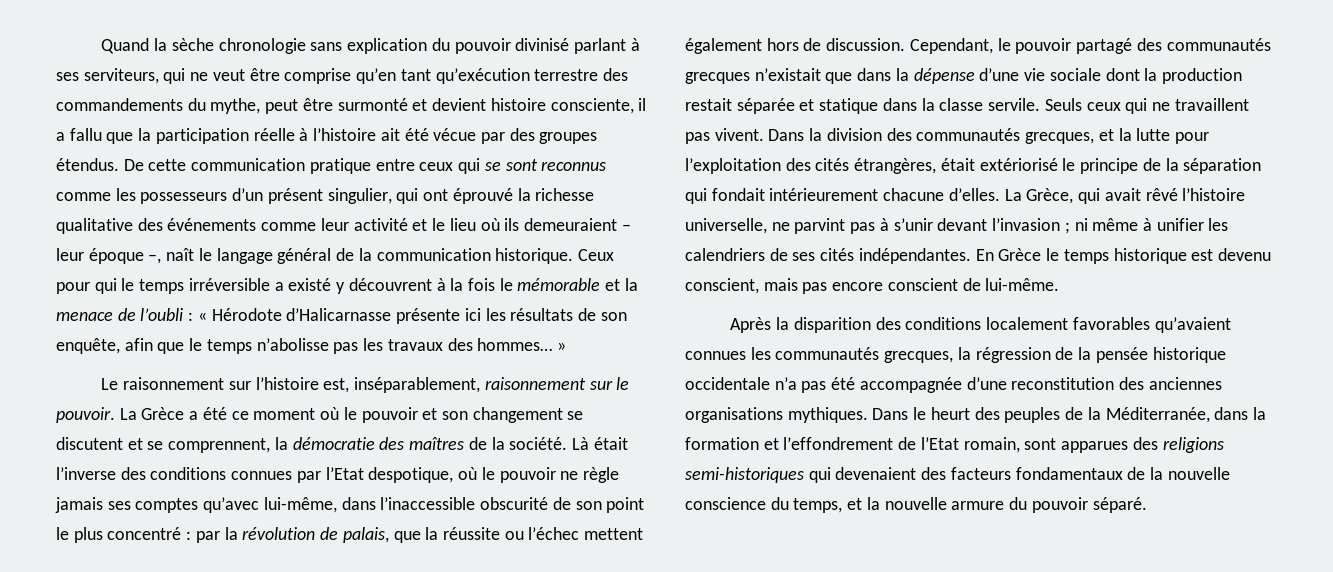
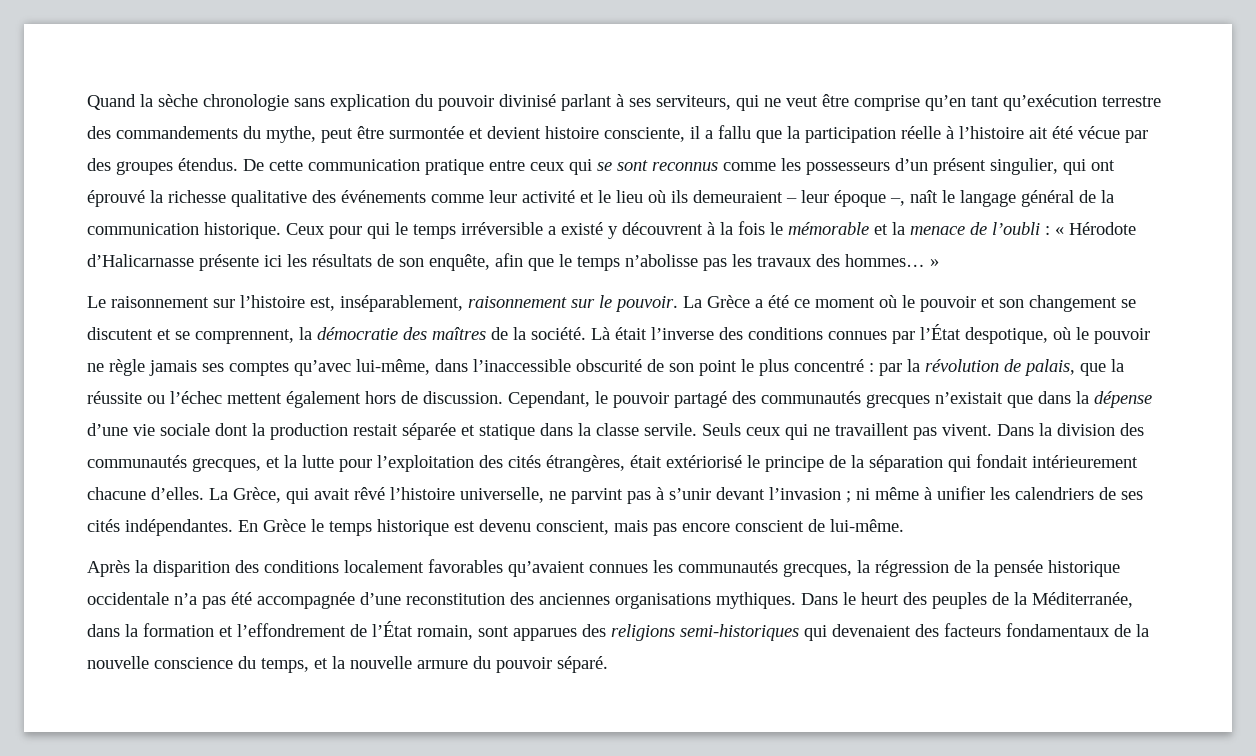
[337,98,408,111] surmonté -> [389,126,464,139] surmontée
[325,467,364,480] l’Etat -> [920,324,961,340] l’État
[920,437,959,450] l’Etat -> [372,621,413,637] l’État

